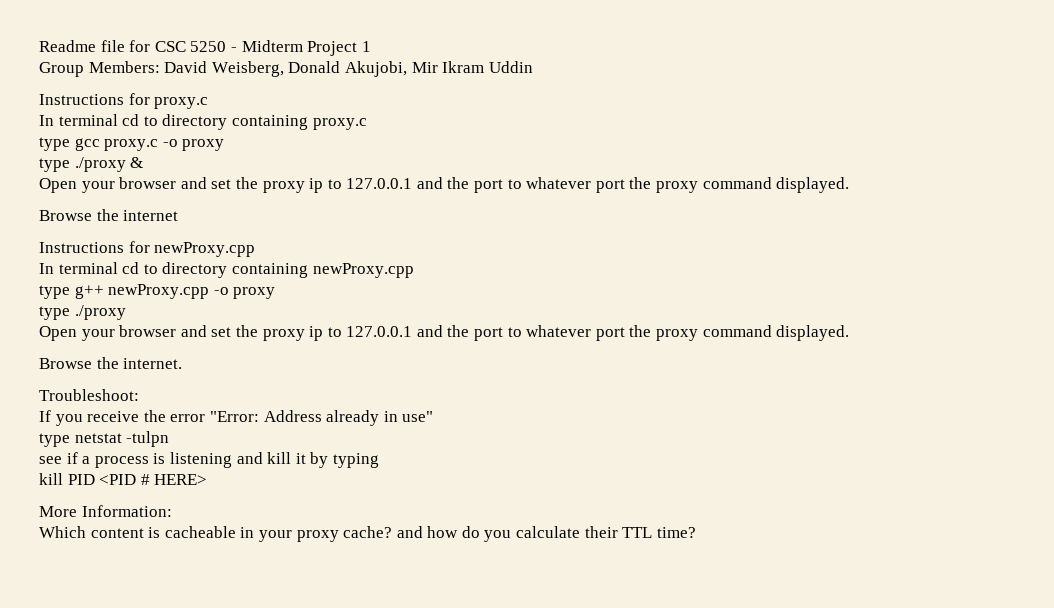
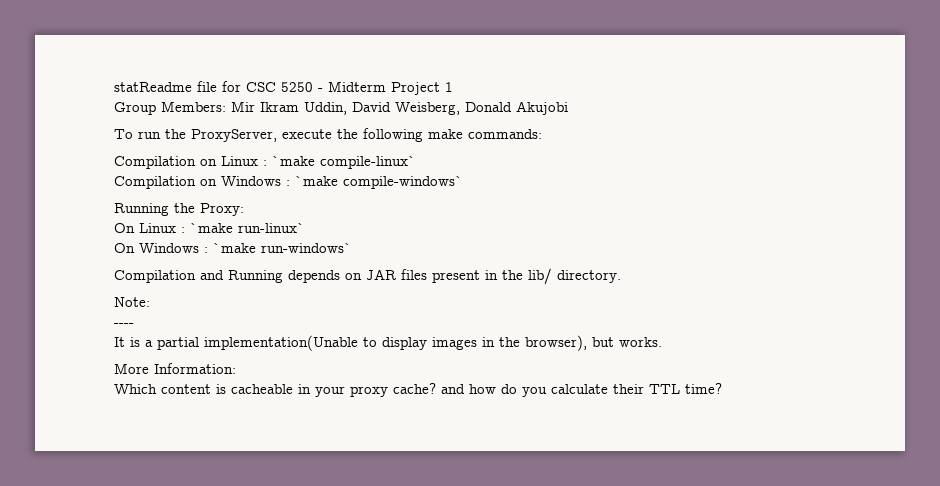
[39,40,96,52] Readme -> [114,82,192,92] statReadme
[164,61,533,77] [39,93,209,109] [39,114,367,130] [39,137,225,151] [39,157,144,172] [39,177,850,193] [39,209,179,221] [39,241,256,257] [39,262,414,278] [39,284,276,299] [39,305,126,320] [39,325,850,341] [39,357,183,369] [39,389,139,401] [39,410,434,426] [39,431,170,447] [39,452,379,468] [39,473,208,485] David Weisberg, Donald Akujobi, Mir Ikram Uddin // Instructions for proxy.c // In terminal cd to directory containing proxy.c // type gcc proxy.c -o proxy // type ./proxy & // Open your browser and set the proxy ip to 127.0.0.1 and the port to whatever port the proxy command displayed. // Browse the internet // Instructions for newProxy.cpp // In terminal cd to directory containing newProxy.cpp // type g++ newProxy.cpp -o proxy // type ./proxy // Open your browser and set the proxy ip to 127.0.0.1 and the port to whatever port the proxy command displayed. // Browse the internet. // Troubleshoot: // If you receive the error "Error: Address already in use" // type netstat -tulpn // see if a process is listening and kill it by typing // kill PID <PID # HERE> -> [231,101,568,115] [114,128,542,142] [114,156,416,169] [114,176,463,189] [114,203,244,216] [114,223,305,233] [114,243,352,253] [114,268,621,285] [114,297,150,307] [114,323,134,327] [114,335,662,351] Mir Ikram Uddin, David Weisberg, Donald Akujobi // To run the ProxyServer, execute the following make commands: // Compilation on Linux : `make compile-linux` // Compilation on Windows : `make compile-windows` // Running the Proxy: // On Linux : `make run-linux` // On Windows : `make run-windows` // Compilation and Running depends on JAR files present in the lib/ directory. // Note: // ---- // It is a partial implementation(Unable to display images in the browser), but works.

